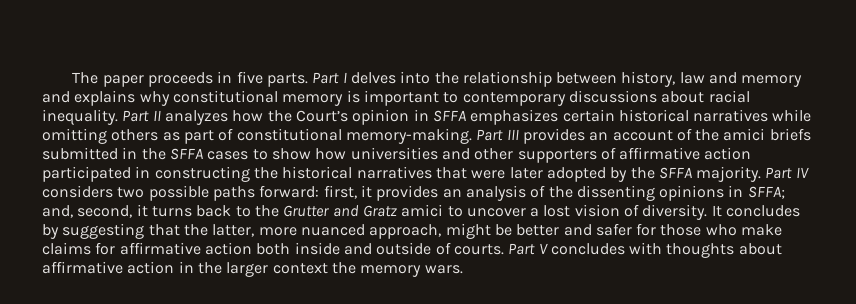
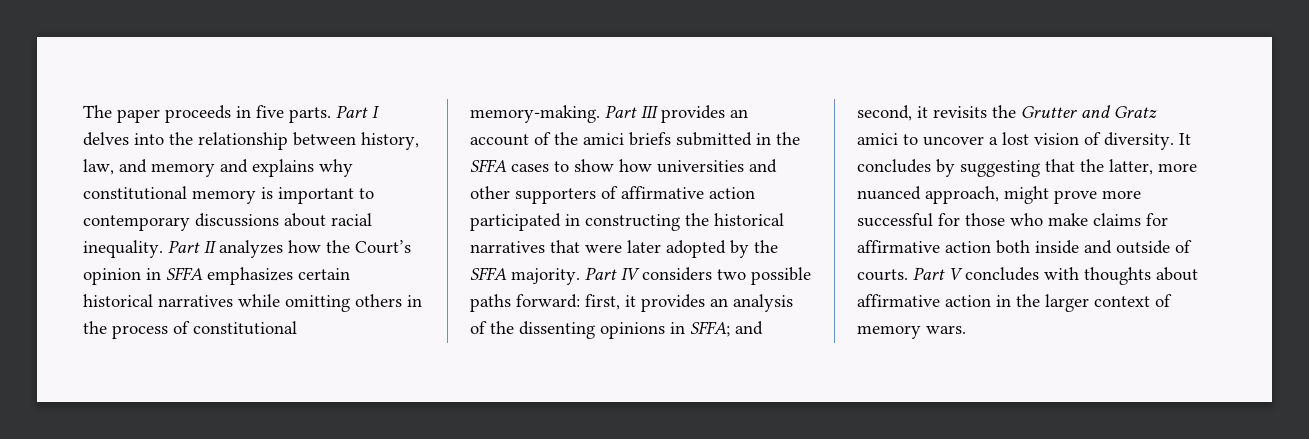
[679,72,705,84] law -> [83,159,114,175] law,
[162,130,214,144] as part -> [407,295,422,307] [83,321,168,339] in the process
[42,205,73,218] and, -> [735,321,763,335] and
[151,205,251,217] turns back to -> [933,106,987,118] revisits
[494,223,632,236] be better and safer -> [1054,190,1141,204] [857,213,933,227] prove more successful
[331,262,356,274] the -> [1155,294,1172,307] of

